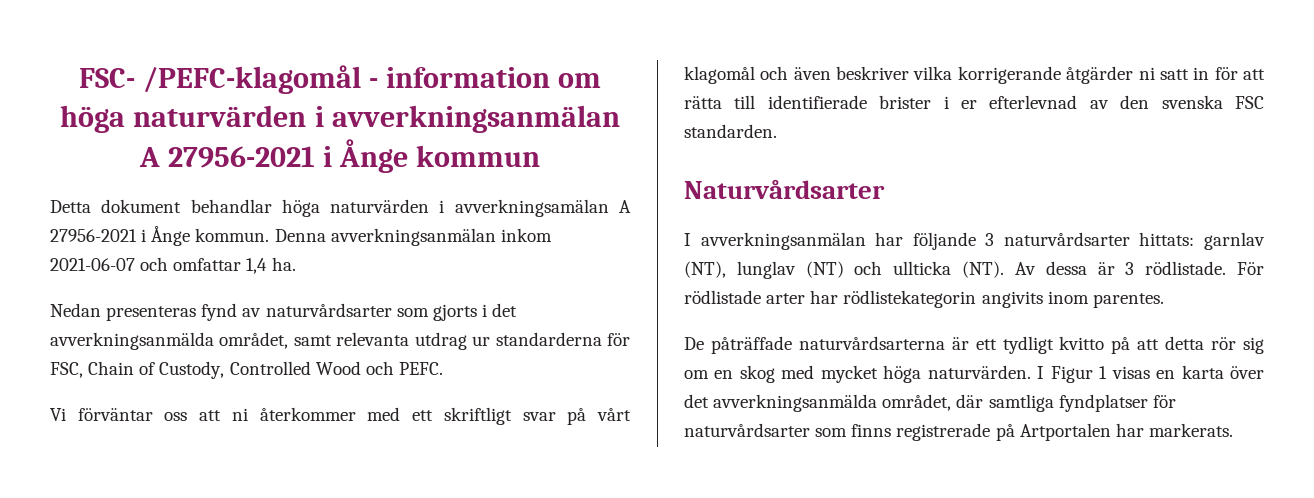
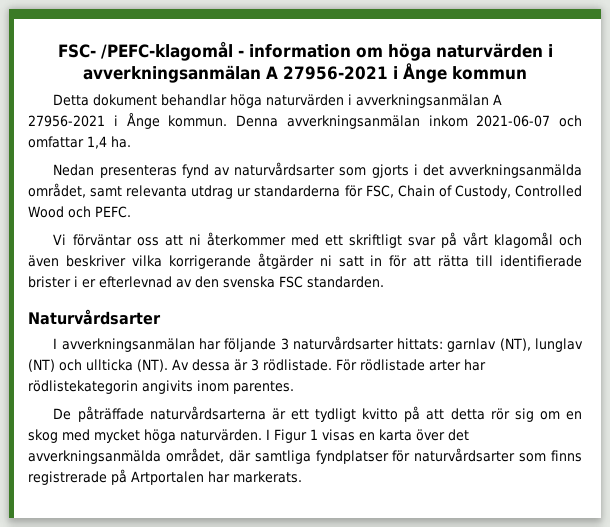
[454,199,609,217] avverkningsamälan -> [356,94,490,108] avverkningsanmälan

